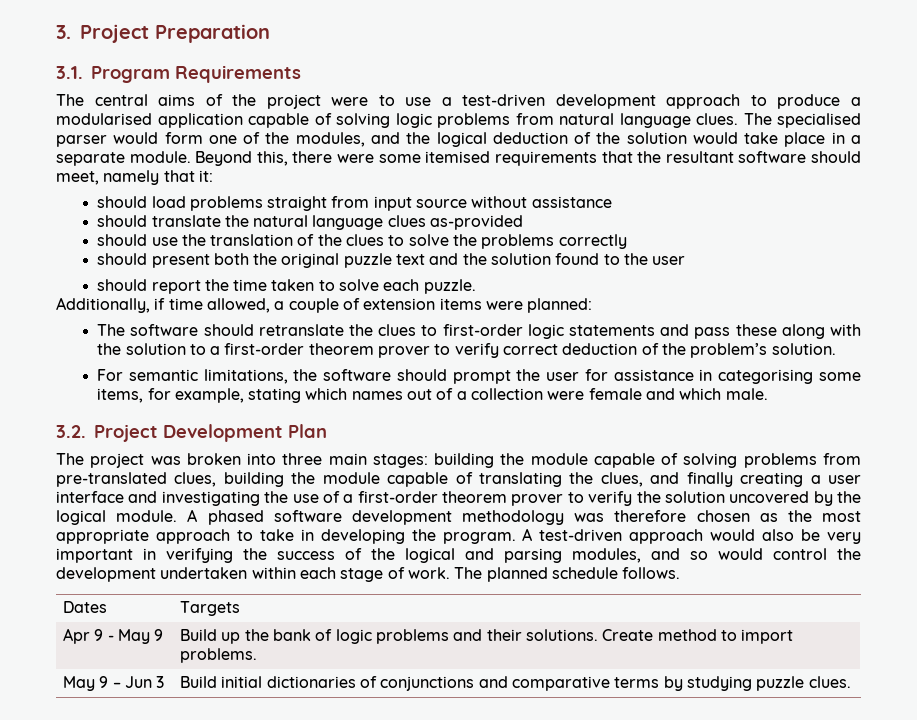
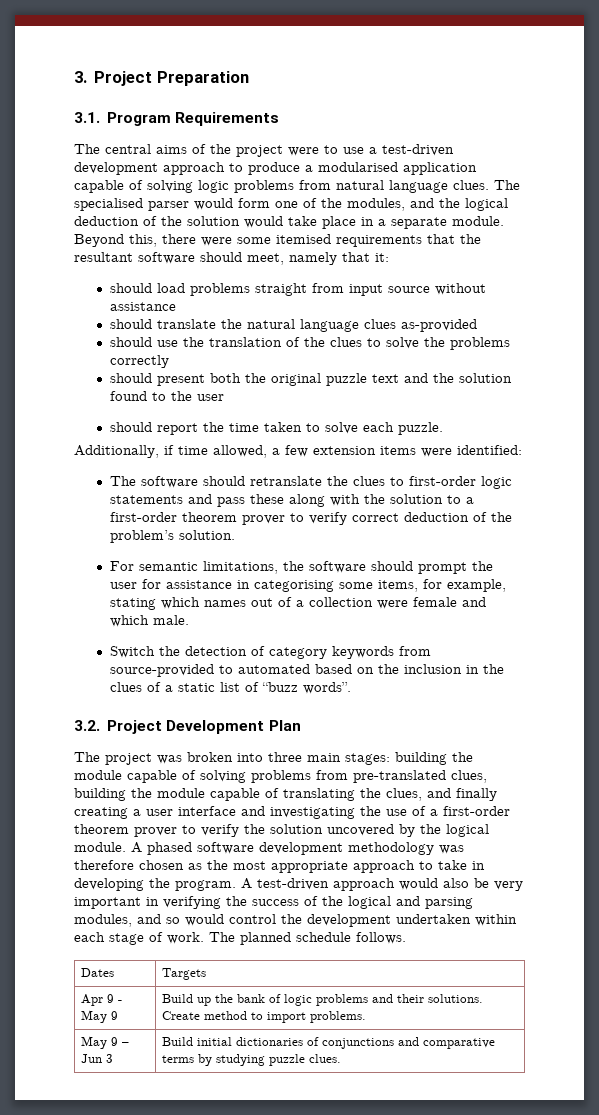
[288,298,360,313] couple of -> [285,445,308,457] few
[527,298,593,313] planned: -> [457,445,522,455] identified:
(768, 394) none -> [110,646,432,659] [110,664,505,677] [110,682,352,694] // Switch the detection of category keywords from source-provided to automated based on the inclusion in the clues of a static list of “buzz words”.

